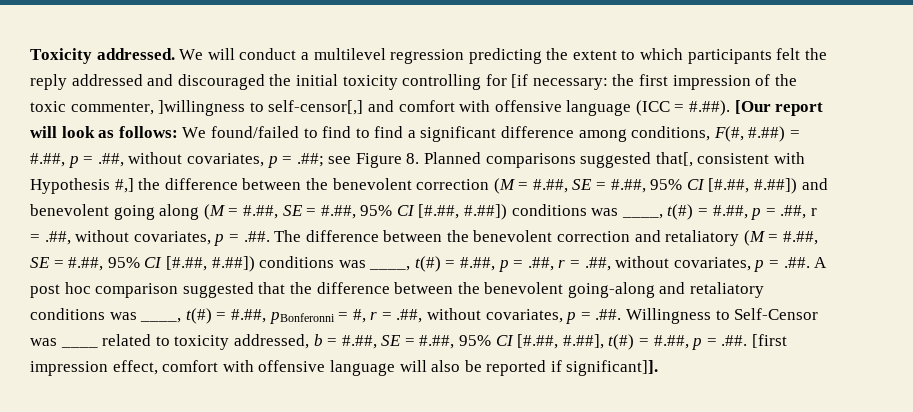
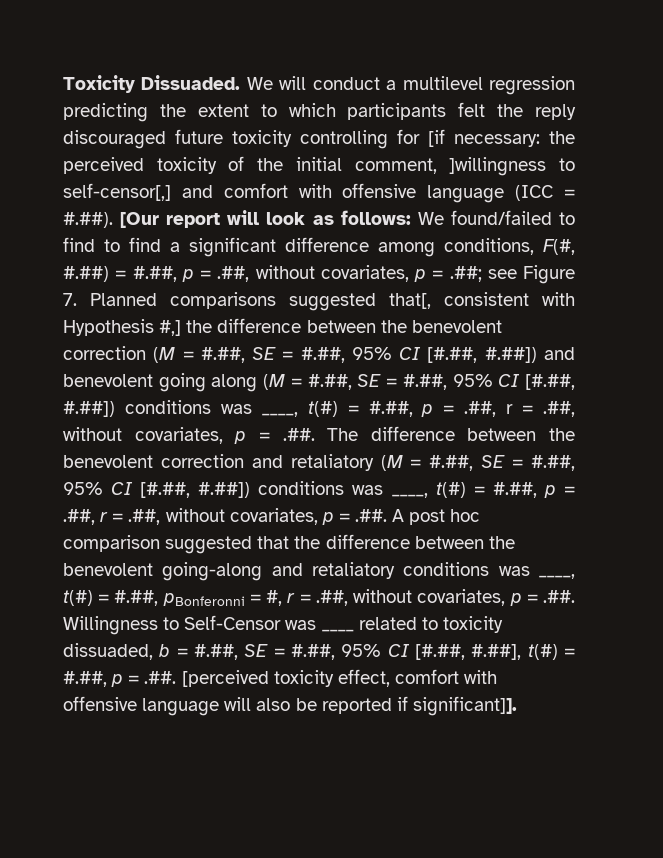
[96,48,175,60] addressed. -> [141,75,241,90] Dissuaded.
[71,74,338,90] addressed and discouraged the initial -> [63,129,223,149] discouraged future
[639,74,797,90] [30,101,154,115] first impression of the toxic commenter, -> [63,156,437,174] perceived toxicity of the initial comment,
[406,153,420,164] 8. -> [63,293,77,306] 7.
[233,334,309,349] addressed, -> [63,643,153,660] dissuaded,
[751,334,787,348] [30,361,108,376] [first impression -> [181,670,334,687] [perceived toxicity

